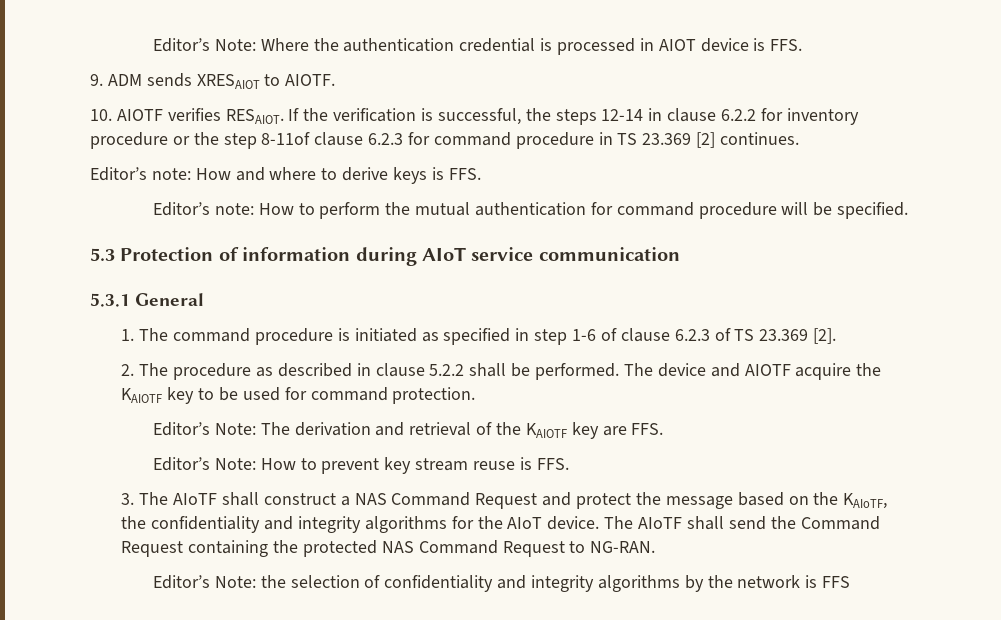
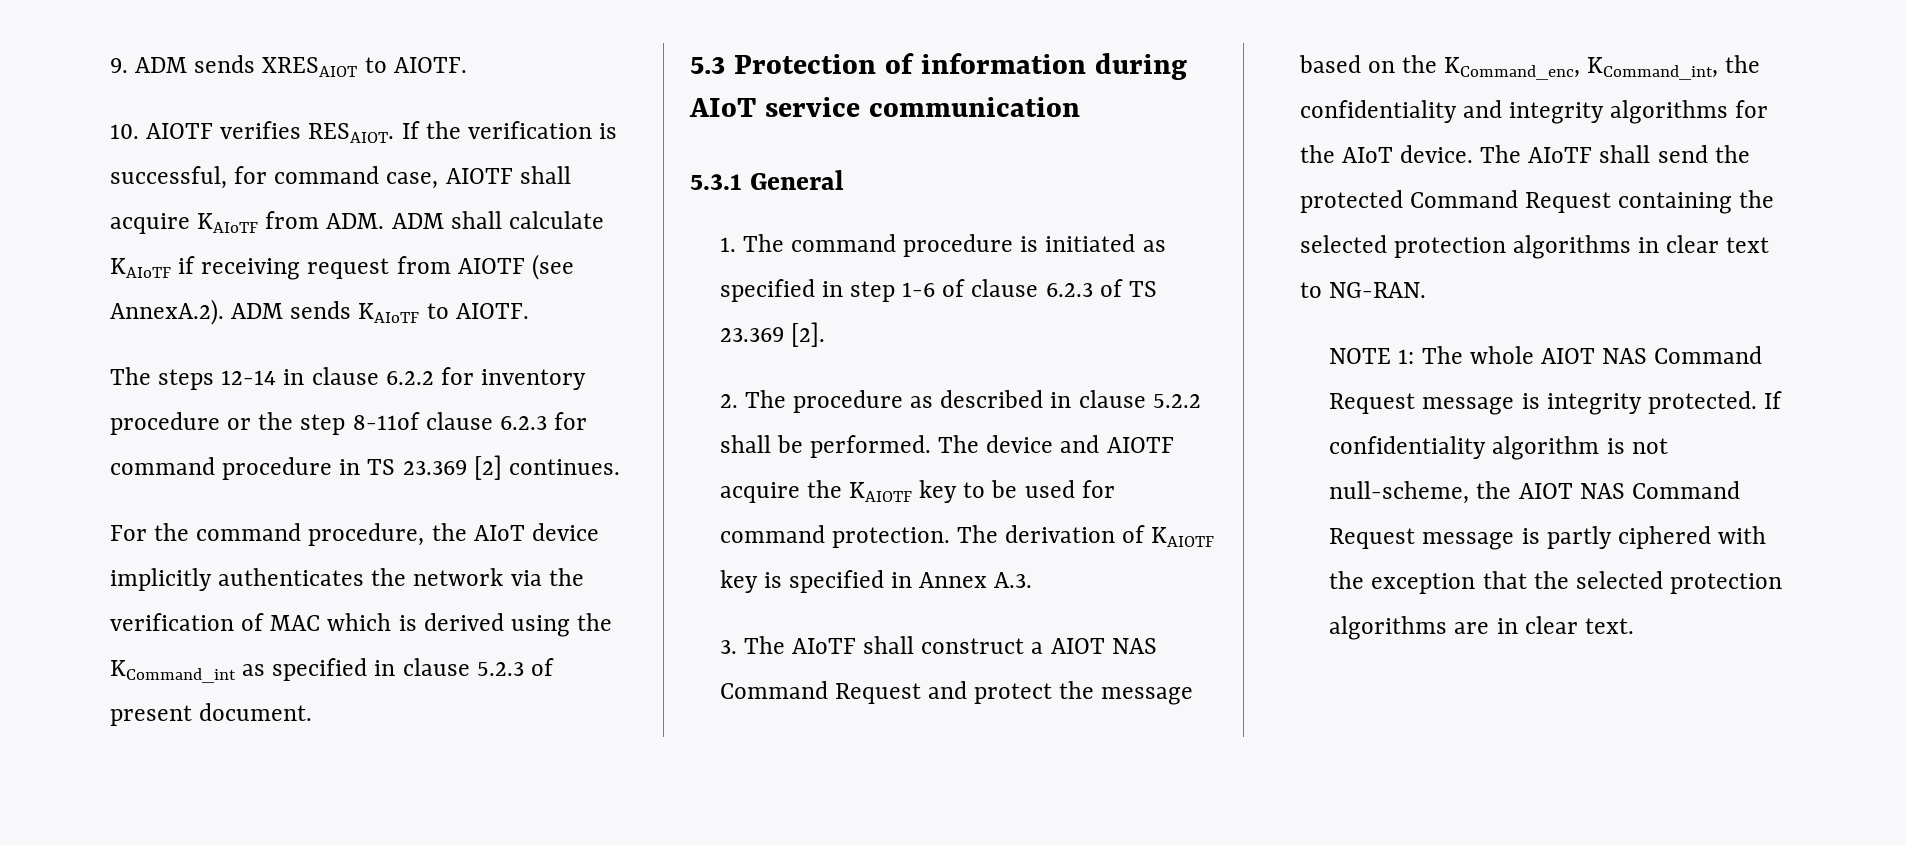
[152,38,803,55] Editor’s Note: Where the authentication credential is processed in AIOT device is FFS. // -> (110, 65) none
[525,108,551,121] the -> [234,166,571,189] [110,211,604,234] [110,254,574,280] [110,299,529,325] [110,367,151,385] for command case, AIOTF shall acquire KAIoTF from ADM. ADM shall calculate KAIoTF if receiving request from AIOTF (see AnnexA.2). ADM sends KAIoTF to AIOTF. // The
[90,167,481,184] [152,202,909,219] Editor’s note: How and where to derive keys is FFS. // Editor’s note: How to perform the mutual authentication for command procedure will be specified. -> [110,523,599,546] [110,568,584,591] [110,613,613,637] [110,658,554,683] [110,703,313,726] For the command procedure, the AIoT device implicitly authenticates the network via the verification of MAC which is derived using the KCommand_int as specified in clause 5.2.3 of present document.
[152,422,664,439] [152,457,569,474] // Editor’s Note: The derivation and retrieval of the KAIOTF key are FFS. // Editor’s Note: How to prevent key stream reuse is FFS. -> [956,525,1215,547] [719,570,1033,593] The derivation of KAIOTF key is specified in Annex A.3.
(350, 501) none -> [1050,638,1105,654] AIOT
[843,493,888,509] KAIoTF, -> [1444,57,1719,80] KCommand_enc, KCommand_int,
(796, 522) none -> [1299,190,1403,213] protected
[303,540,656,557] [152,575,851,592] protected NAS Command Request to NG-RAN. // Editor’s Note: the selection of confidentiality and integrity algorithms by the network is FFS -> [1299,235,1770,259] [1299,282,1426,298] [1329,346,1763,364] [1329,391,1782,415] [1329,436,1668,460] [1329,481,1740,504] [1329,526,1766,550] [1329,571,1782,594] [1329,616,1634,640] selected protection algorithms in clear text to NG-RAN. // NOTE 1: The whole AIOT NAS Command Request message is integrity protected. If confidentiality algorithm is not null-scheme, the AIOT NAS Command Request message is partly ciphered with the exception that the selected protection algorithms are in clear text.

